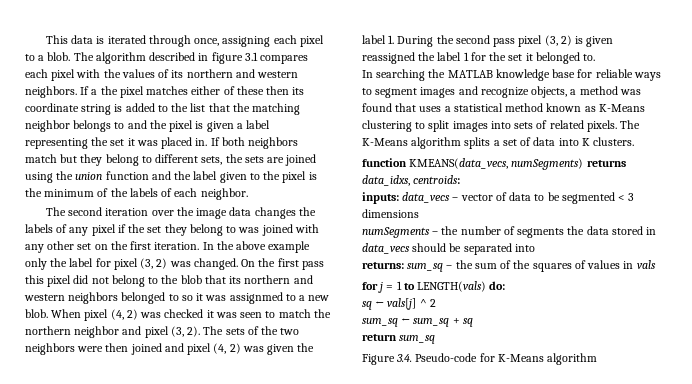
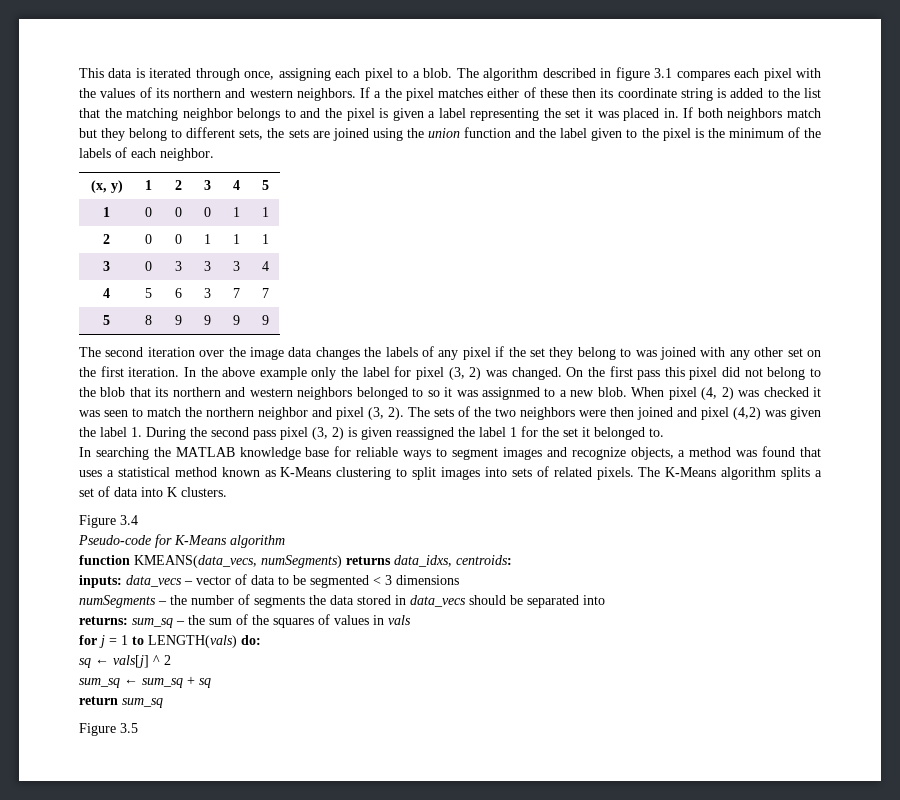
(248, 194) none -> [90,180,123,193] [145,180,152,190] [174,180,182,190] [203,180,211,190] [232,180,240,190] [261,180,269,190] [103,207,110,217] [145,207,152,217] [174,207,182,217] [203,207,211,217] [232,207,240,217] [261,207,269,217] [103,234,110,244] [145,234,152,244] [174,234,182,244] [203,234,211,244] [232,234,240,244] [261,234,269,244] [103,261,110,271] [145,261,152,271] [174,261,182,271] [203,261,211,271] [232,261,240,271] [261,261,269,271] [103,288,110,298] [145,288,152,298] [174,288,182,298] [203,288,211,298] [232,288,240,298] [261,288,269,298] [103,315,110,325] [145,315,152,325] [174,315,182,325] [203,315,211,325] [232,315,240,325] [261,315,269,325] // (x, y) | 1 | 2 | 3 | 4 | 5 // 1 | 0 | 0 | 0 | 1 | 1 // 2 | 0 | 0 | 1 | 1 | 1 // 3 | 0 | 3 | 3 | 3 | 4 // 4 | 5 | 6 | 3 | 7 | 7 // 5 | 8 | 9 | 9 | 9 | 9
[213,343,241,354] (4, 2) -> [733,407,761,420] (4,2)
(635, 141) none -> [79,515,138,528] [78,534,285,548] // Figure 3.4 // Pseudo-code for K-Means algorithm
[396,353,598,365] 3.4. Pseudo-code for K-Means algorithm -> [120,723,138,733] 3.5

